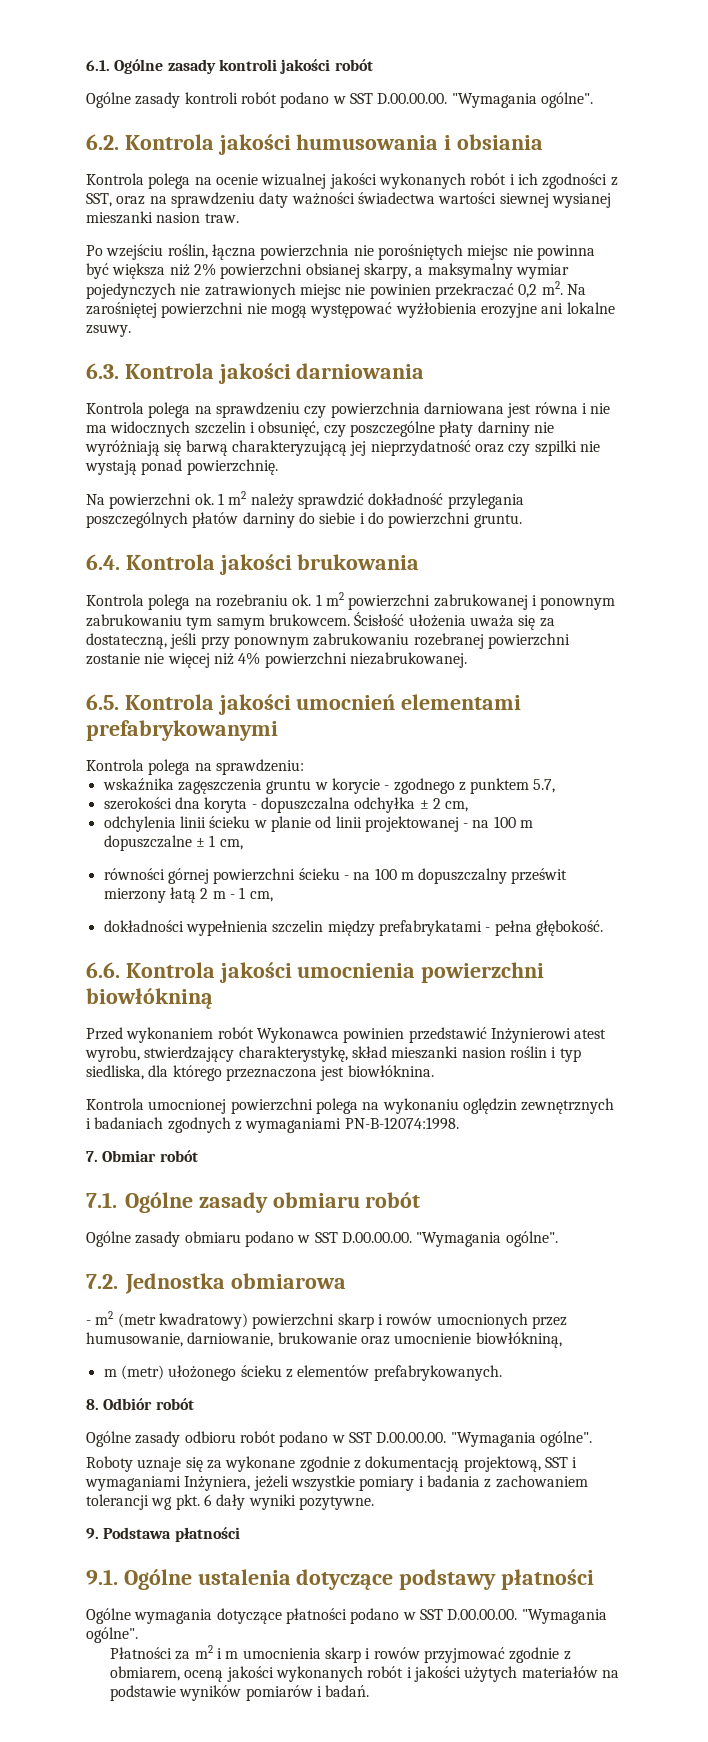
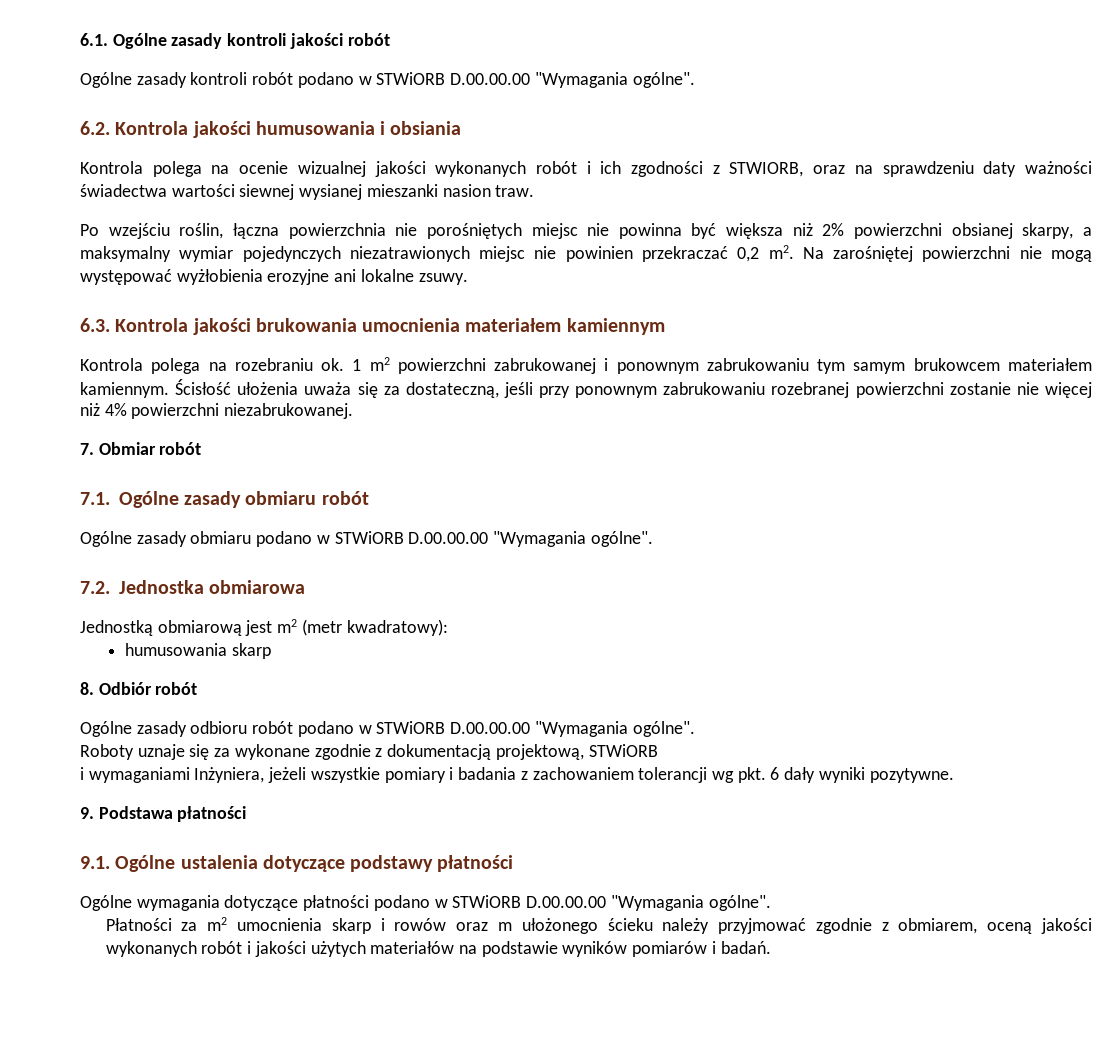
[349,93,448,104] SST D.00.00.00. -> [376,72,531,85] STWiORB D.00.00.00
[86,193,112,207] SST, -> [729,162,804,177] STWIORB,
[180,283,296,299] nie zatrawionych -> [349,246,470,262] niezatrawionych
[296,363,425,379] [86,402,611,418] [86,421,554,437] [85,440,600,456] [85,459,278,475] [86,491,524,509] [86,512,522,528] [86,554,420,575] darniowania // Kontrola polega na sprawdzeniu czy powierzchnia darniowana jest równa i nie ma widocznych szczelin i obsunięć, czy poszczególne płaty darniny nie wyróżniają się barwą charakteryzującą jej nieprzydatność oraz czy szpilki nie wystają ponad powierzchnię. // Na powierzchni ok. 1 m2 należy sprawdzić dokładność przylegania poszczególnych płatów darniny do siebie i do powierzchni gruntu. // 6.4. Kontrola jakości brukowania -> [255,318,665,335] brukowania umocnienia materiałem kamiennym
[268,614,350,626] brukowcem. -> [913,358,1092,371] [80,382,169,398] brukowcem materiałem kamiennym.
[86,694,522,715] [86,720,278,741] [86,759,304,775] [102,778,556,794] [103,797,469,813] [103,816,534,832] [103,835,243,851] [103,868,568,884] [103,887,273,903] [103,920,603,936] [86,962,545,983] [86,988,213,1009] [86,1027,607,1043] [85,1046,581,1062] [86,1065,434,1081] [86,1098,615,1114] [86,1117,459,1133] // 6.5. Kontrola jakości umocnień elementami prefabrykowanymi // Kontrola polega na sprawdzeniu: // wskaźnika zagęszczenia gruntu w korycie - zgodnego z punktem 5.7, // szerokości dna koryta - dopuszczalna odchyłka ± 2 cm, // odchylenia linii ścieku w planie od linii projektowanej - na 100 m dopuszczalne ± 1 cm, // równości górnej powierzchni ścieku - na 100 m dopuszczalny prześwit mierzony łatą 2 m - 1 cm, // dokładności wypełnienia szczelin między prefabrykatami - pełna głębokość. // 6.6. Kontrola jakości umocnienia powierzchni biowłókniną // Przed wykonaniem robót Wykonawca powinien przedstawić Inżynierowi atest wyrobu, stwierdzający charakterystykę, skład mieszanki nasion roślin i typ siedliska, dla którego przeznaczona jest biowłóknina. // Kontrola umocnionej powierzchni polega na wykonaniu oględzin zewnętrznych i badaniach zgodnych z wymaganiami PN-B-12074:1998. -> (354, 411) none
[314,1232,412,1243] SST D.00.00.00. -> [334,531,489,544] STWiORB D.00.00.00
[86,1311,567,1329] [86,1332,562,1348] [103,1365,502,1381] - m2 (metr kwadratowy) powierzchni skarp i rowów umocnionych przez humusowanie, darniowanie, brukowanie oraz umocnienie biowłókniną, // m (metr) ułożonego ścieku z elementów prefabrykowanych. -> [80,619,448,636] [124,643,271,659] Jednostką obmiarową jest m2 (metr kwadratowy): // humusowania skarp
[348,1432,447,1443] SST D.00.00.00. -> [376,721,531,734] STWiORB D.00.00.00
[544,1457,568,1468] SST -> [588,744,658,757] STWiORB //
[419,1609,518,1620] SST D.00.00.00. -> [452,895,607,908] STWiORB D.00.00.00
[217,1648,239,1659] i m -> (228, 924) none
(420, 1653) none -> [456,918,710,934] oraz m ułożonego ścieku należy

